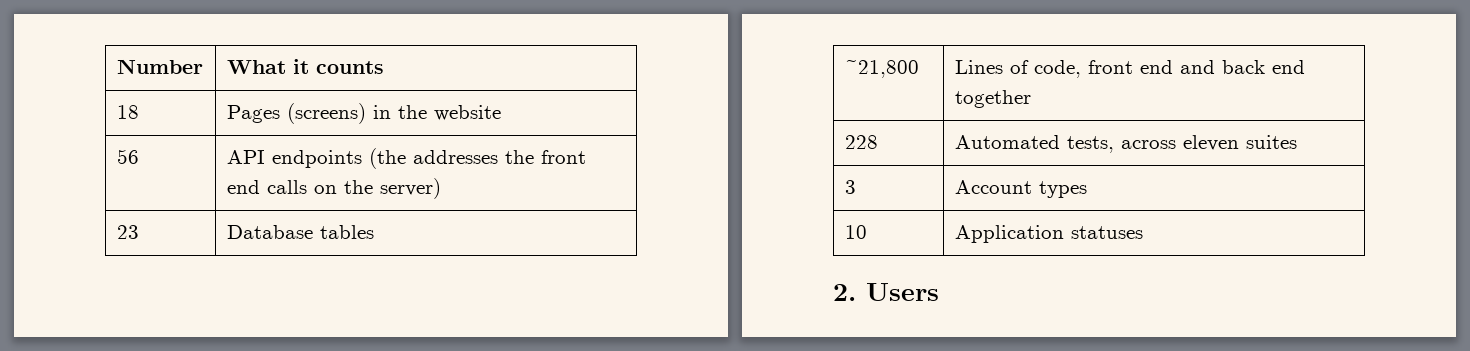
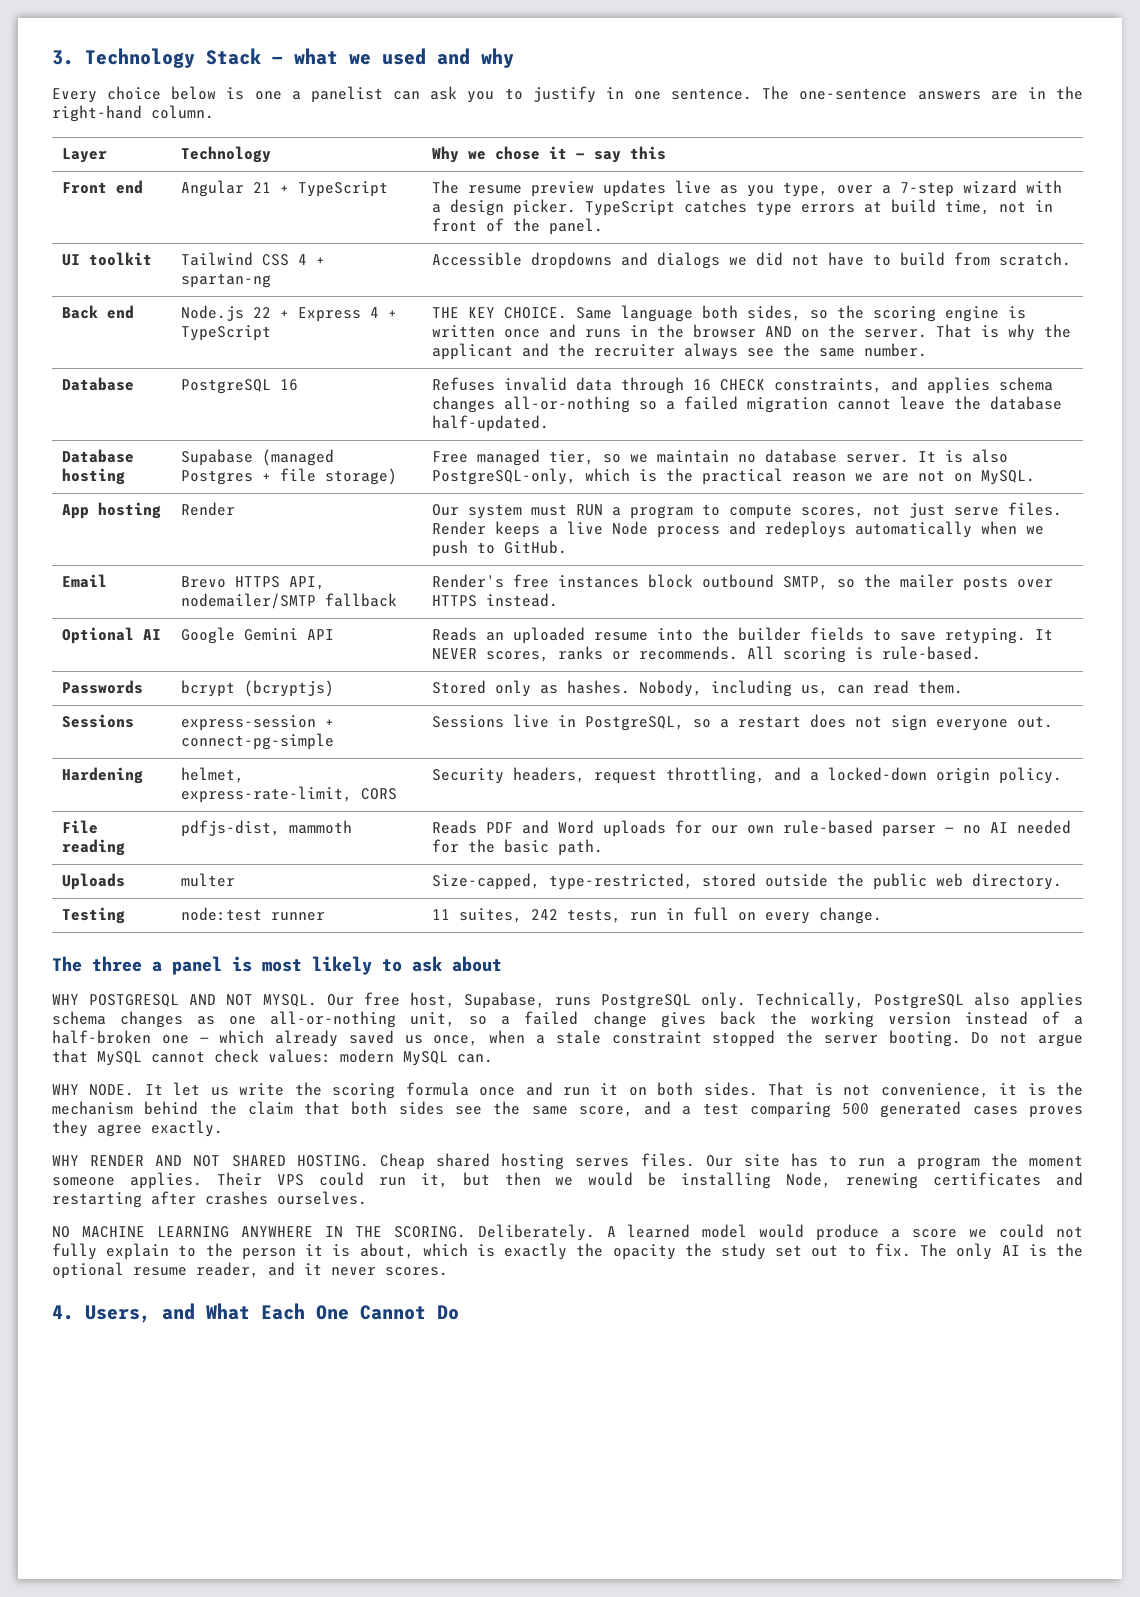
[116,59,203,74] [226,59,384,74] [116,105,139,119] [226,103,501,124] [116,149,139,164] [226,148,586,169] [226,178,441,199] [116,225,139,239] [226,225,374,239] [844,60,919,78] [954,60,1305,78] [954,90,1031,108] [844,135,878,149] [954,135,1297,153] [844,180,856,194] [954,180,1087,198] [844,225,867,239] [954,225,1143,243] [833,283,939,301] Number | What it counts // 18 | Pages (screens) in the website // 56 | API endpoints (the addresses the front end calls on the server) // 23 | Database tables // ~21,800 | Lines of code, front end and back end together // 228 | Automated tests, across eleven suites // 3 | Account types // 10 | Application statuses // 2. Users -> [52,48,514,68] [52,86,1083,103] [52,105,214,122] [61,148,107,163] [180,146,271,163] [431,146,666,163] [61,180,143,194] [180,180,388,197] [431,180,1062,197] [431,199,1053,216] [431,218,603,235] [61,252,152,266] [180,252,325,266] [180,273,271,288] [431,252,1071,269] [61,305,134,319] [180,305,397,322] [180,325,271,341] [431,305,1026,322] [431,324,1071,341] [431,343,927,360] [61,377,134,391] [180,379,298,394] [431,377,1053,394] [431,396,1062,413] [431,415,549,432] [61,449,134,463] [61,468,125,485] [180,449,334,466] [180,468,397,485] [431,449,1008,466] [431,468,1035,485] [61,502,161,519] [180,502,235,516] [431,502,1062,519] [431,521,1044,538] [431,540,567,557] [61,574,107,588] [180,576,325,590] [180,593,397,609] [431,574,1053,591] [431,593,558,607] [61,627,161,644] [180,627,334,644] [431,627,1053,644] [431,646,981,663] [61,680,143,694] [180,680,334,697] [431,680,963,697] [61,714,134,728] [180,715,334,731] [180,733,334,750] [431,714,1053,731] [61,767,143,784] [180,767,244,783] [180,786,397,803] [431,767,1062,784] [61,820,98,834] [61,839,125,856] [180,820,352,837] [431,820,1071,837] [431,839,603,856] [61,873,125,890] [180,873,235,887] [431,873,1062,890] [61,907,125,924] [180,907,325,921] [431,907,882,924] [52,956,502,975] [52,992,1083,1009] [52,1011,1083,1028] [52,1030,1084,1047] [52,1049,493,1066] [52,1082,1084,1099] [52,1101,1084,1118] [52,1120,223,1137] [52,1153,1083,1170] [52,1172,1083,1189] [52,1191,367,1208] [52,1224,1084,1241] [52,1243,1084,1260] [52,1262,448,1279] [52,1303,459,1323] 3. Technology Stack — what we used and why // Every choice below is one a panelist can ask you to justify in one sentence. The one-sentence answers are in the right-hand column. // Layer | Technology | Why we chose it — say this // Front end | Angular 21 + TypeScript | The resume preview updates live as you type, over a 7-step wizard with a design picker. TypeScript catches type errors at build time, not in front of the panel. // UI toolkit | Tailwind CSS 4 + spartan-ng | Accessible dropdowns and dialogs we did not have to build from scratch. // Back end | Node.js 22 + Express 4 + TypeScript | THE KEY CHOICE. Same language both sides, so the scoring engine is written once and runs in the browser AND on the server. That is why the applicant and the recruiter always see the same number. // Database | PostgreSQL 16 | Refuses invalid data through 16 CHECK constraints, and applies schema changes all-or-nothing so a failed migration cannot leave the database half-updated. // Database hosting | Supabase (managed Postgres + file storage) | Free managed tier, so we maintain no database server. It is also PostgreSQL-only, which is the practical reason we are not on MySQL. // App hosting | Render | Our system must RUN a program to compute scores, not just serve files. Render keeps a live Node process and redeploys automatically when we push to GitHub. // Email | Brevo HTTPS API, nodemailer/SMTP fallback | Render's free instances block outbound SMTP, so the mailer posts over HTTPS instead. // Optional AI | Google Gemini API | Reads an uploaded resume into the builder fields to save retyping. It NEVER scores, ranks or recommends. All scoring is rule-based. // Passwords | bcrypt (bcryptjs) | Stored only as hashes. Nobody, including us, can read them. // Sessions | express-session + connect-pg-simple | Sessions live in PostgreSQL, so a restart does not sign everyone out. // Hardening | helmet, express-rate-limit, CORS | Security headers, request throttling, and a locked-down origin policy. // File reading | pdfjs-dist, mammoth | Reads PDF and Word uploads for our own rule-based parser — no AI needed for the basic path. // Uploads | multer | Size-capped, type-restricted, stored outside the public web directory. // Testing | node:test runner | 11 suites, 242 tests, run in full on every change. // The three a panel is most likely to ask about // WHY POSTGRESQL AND NOT MYSQL. Our free host, Supabase, runs PostgreSQL only. Technically, PostgreSQL also applies schema changes as one all-or-nothing unit, so a failed change gives back the working version instead of a half-broken one — which already saved us once, when a stale constraint stopped the server booting. Do not argue that MySQL cannot check values: modern MySQL can. // WHY NODE. It let us write the scoring formula once and run it on both sides. That is not convenience, it is the mechanism behind the claim that both sides see the same score, and a test comparing 500 generated cases proves they agree exactly. // WHY RENDER AND NOT SHARED HOSTING. Cheap shared hosting serves files. Our site has to run a program the moment someone applies. Their VPS could run it, but then we would be installing Node, renewing certificates and restarting after crashes ourselves. // NO MACHINE LEARNING ANYWHERE IN THE SCORING. Deliberately. A learned model would produce a score we could not fully explain to the person it is about, which is exactly the opacity the study set out to fix. The only AI is the optional resume reader, and it never scores. // 4. Users, and What Each One Cannot Do

